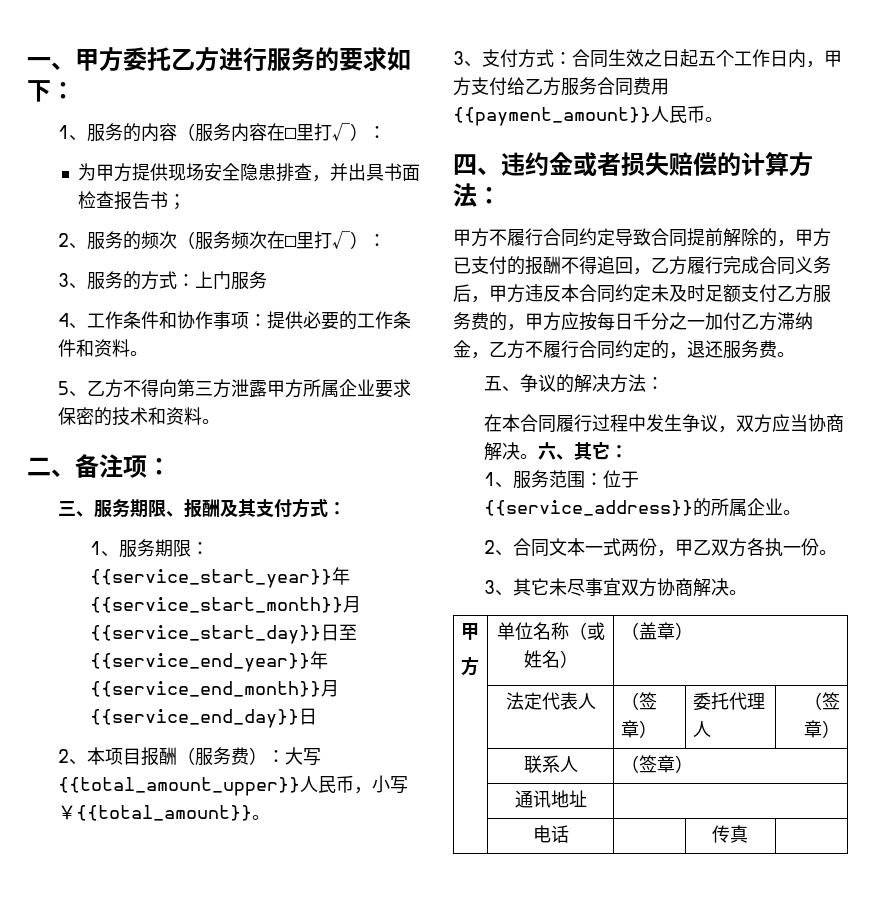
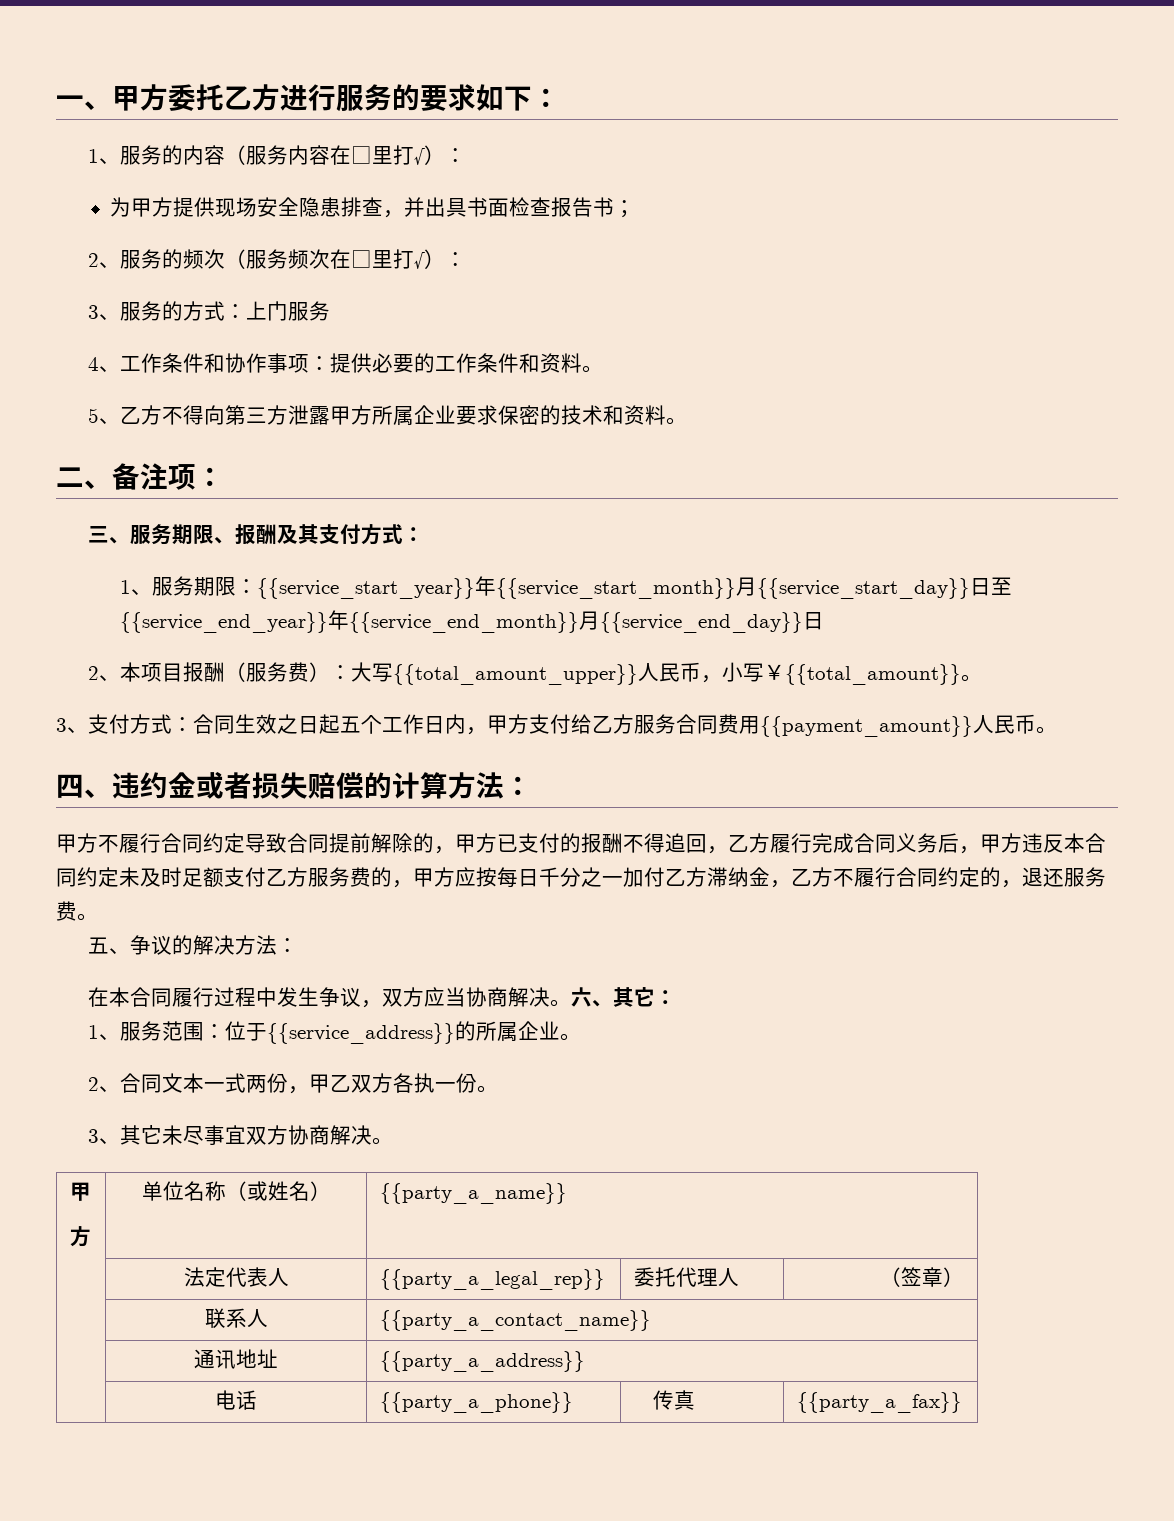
[620,622,693,640] （盖章） -> [379,1183,567,1204] {{party_a_name}}
[620,692,657,710] [620,720,657,738] （签章） -> [379,1269,605,1290] {{party_a_legal_rep}}
[620,755,693,773] （签章） -> [379,1310,651,1331] {{party_a_contact_name}}
(587, 798) none -> [379,1351,585,1372] {{party_a_address}}
(569, 834) none -> [379,1392,573,1413] {{party_a_phone}}
(748, 834) none -> [796,1392,962,1413] {{party_a_fax}}

